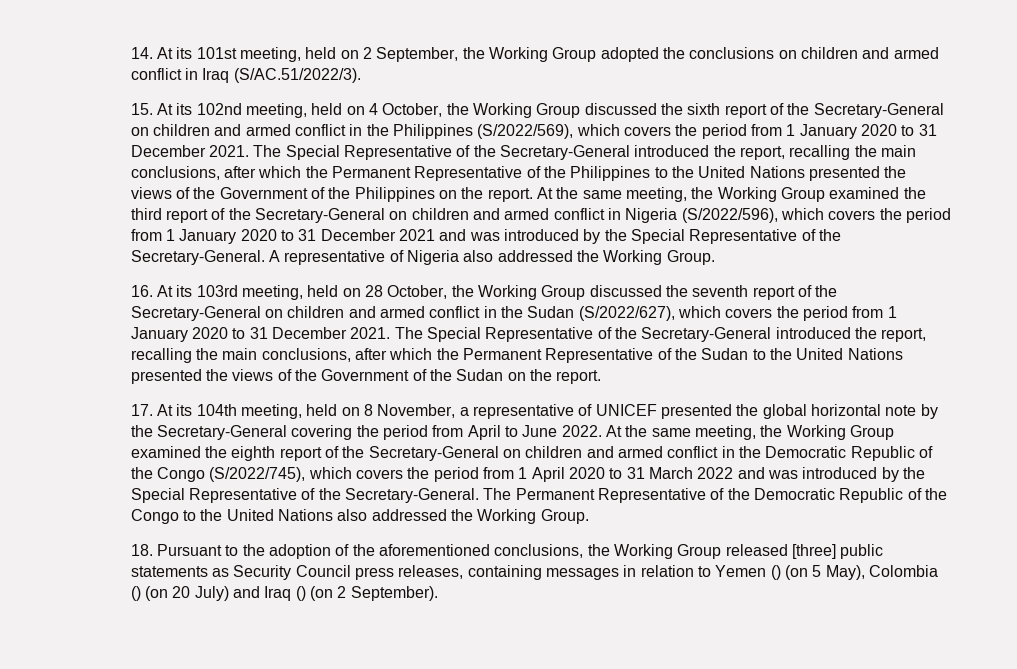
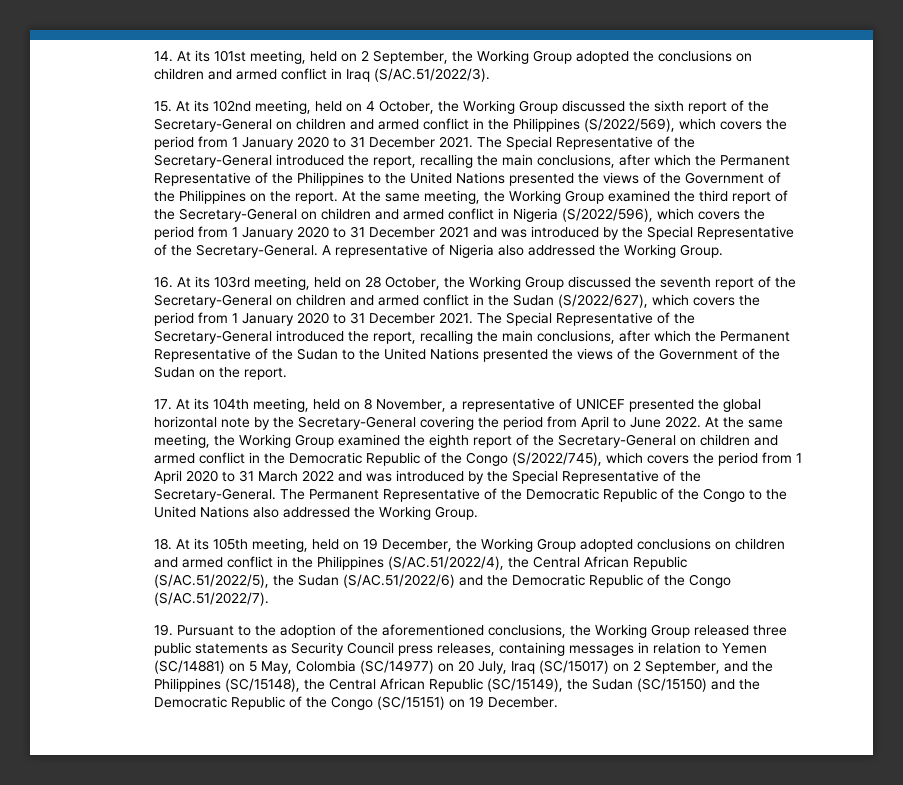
(153, 550) none -> [175,538,785,552] [153,556,687,570] [153,574,731,588] [153,592,269,606] [153,624,173,636] At its 105th meeting, held on 19 December, the Working Group adopted conclusions on children and armed conflict in the Philippines (S/AC.51/2022/4), the Central African Republic (S/AC.51/2022/5), the Sudan (S/AC.51/2022/6) and the Democratic Republic of the Congo (S/AC.51/2022/7). // 19.
[791,544,836,559] [three] -> [752,625,787,636] three
[770,565,938,580] [130,586,438,601] () (on 5 May), Colombia () (on 20 July) and Iraq () (on 2 September). -> [153,660,773,674] [153,678,760,692] [153,696,558,710] (SC/14881) on 5 May, Colombia (SC/14977) on 20 July, Iraq (SC/15017) on 2 September, and the Philippines (SC/15148), the Central African Republic (SC/15149), the Sudan (SC/15150) and the Democratic Republic of the Congo (SC/15151) on 19 December.

